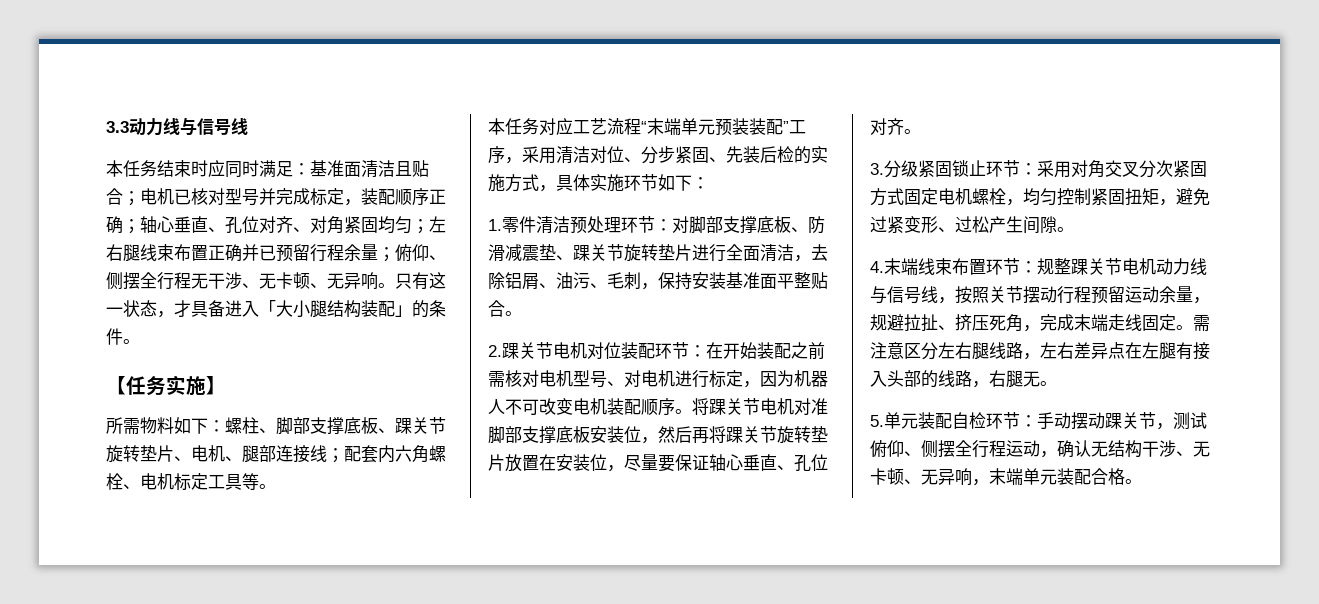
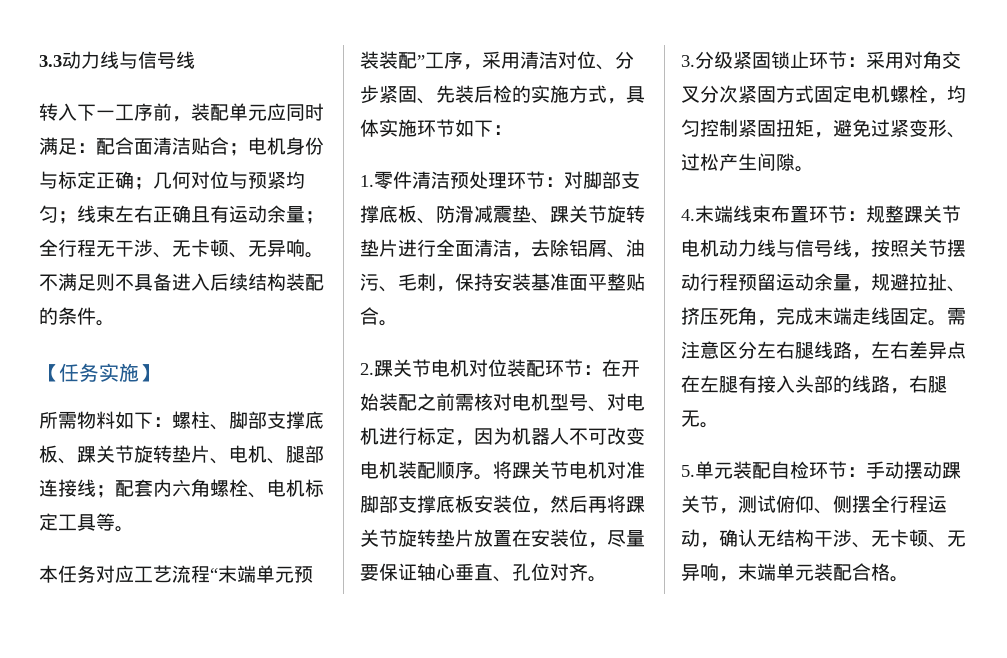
[106,160,429,178] [106,188,446,206] [106,216,446,234] [106,244,446,262] [106,272,140,290] 本任务结束时应同时满足：基准面清洁且贴合；电机已核对型号并完成标定，装配顺序正确；轴心垂直、孔位对齐、对角紧固均匀；左右腿线束布置正确并已预留行程余量；俯仰、侧摆 -> [39,103,324,122] [39,137,324,156] [39,171,305,190] [39,205,324,224] 转入下一工序前，装配单元应同时满足：配合面清洁贴合；电机身份与标定正确；几何对位与预紧均匀；线束左右正确且有运动余量；
[395,272,446,290] [106,300,327,318] 只有这一状态，才具备进入「大小腿 -> [39,273,248,291] 不满足则不具备进入后续
[395,305,412,317] 」 -> (324, 282) none

